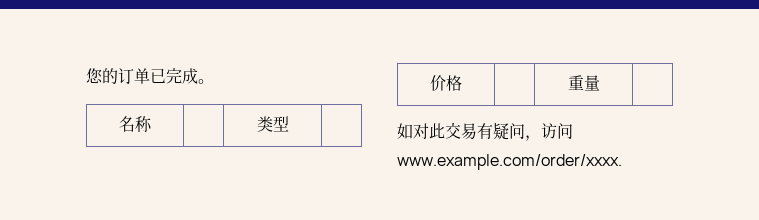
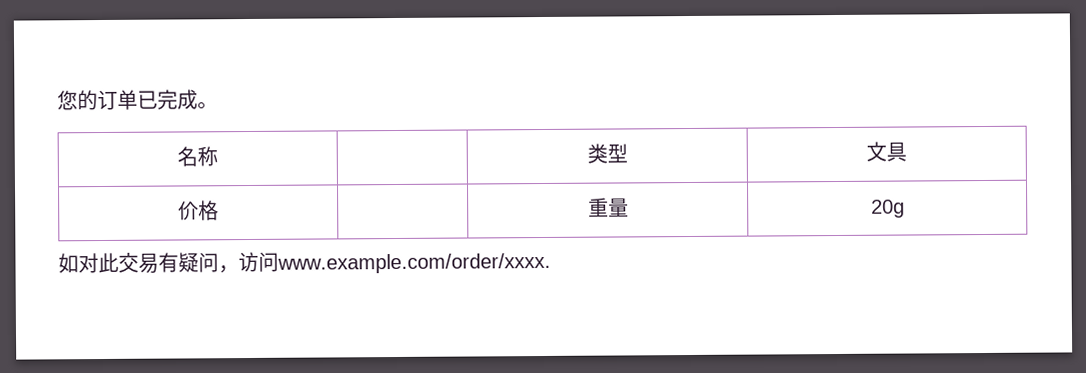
(289, 124) none -> [866,141,907,162] 文具
(600, 83) none -> [870,199,905,218] 20g

